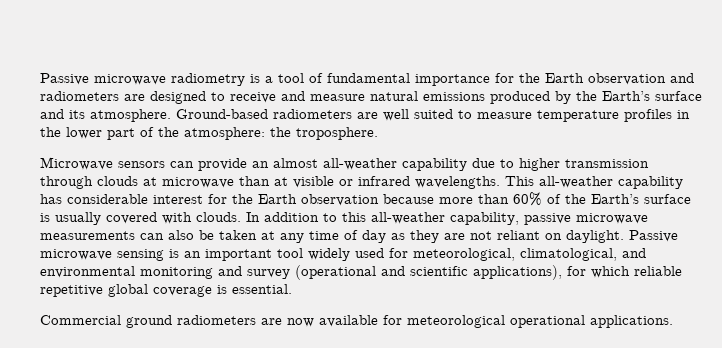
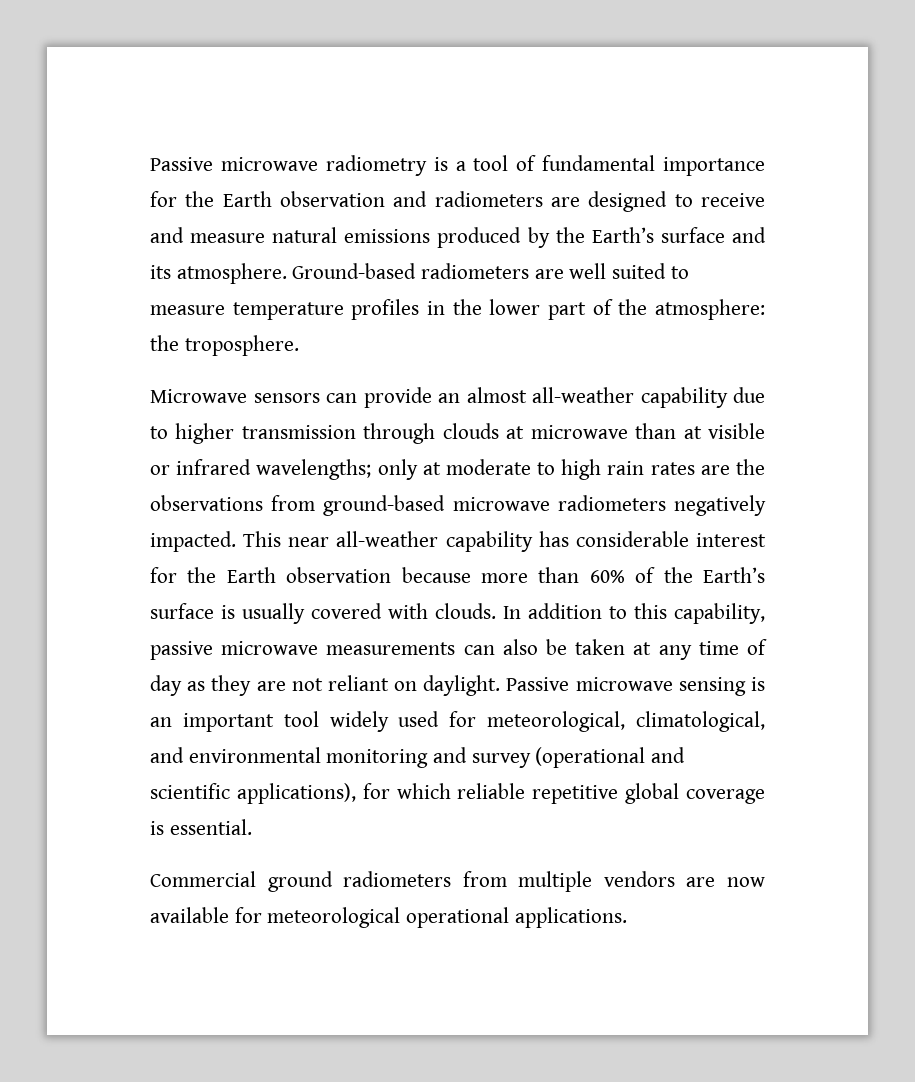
[415,176,534,189] wavelengths. This -> [256,459,765,480] [150,495,766,516] [150,531,330,552] wavelengths; only at moderate to high rain rates are the observations from ground-based microwave radiometers negatively impacted. This near
[371,212,445,224] all-weather -> (667, 611) none
(256, 320) none -> [462,871,675,892] from multiple vendors

